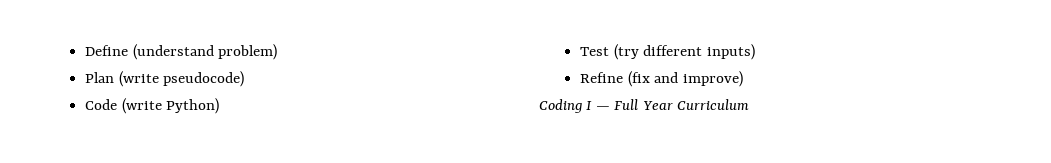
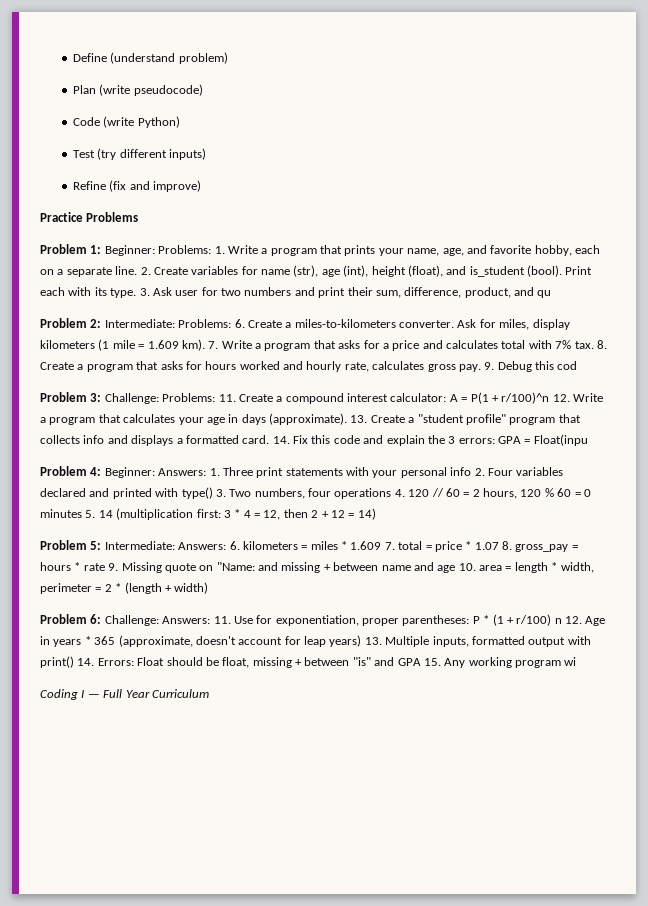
(743, 79) none -> [40,212,139,222] [40,244,600,256] [40,265,593,277] [40,287,552,298] [40,318,570,330] [40,339,607,351] [40,361,578,372] [40,392,603,404] [40,413,581,425] [40,434,588,446] [40,466,564,478] [40,487,591,499] [40,508,376,520] [40,540,578,552] [40,562,594,573] [40,582,209,594] [40,614,606,626] [40,635,591,647] [40,656,577,668] // Practice Problems // Problem 1: Beginner: Problems: 1. Write a program that prints your name, age, and favorite hobby, each on a separate line. 2. Create variables for name (str), age (int), height (float), and is_student (bool). Print each with its type. 3. Ask user for two numbers and print their sum, difference, product, and qu // Problem 2: Intermediate: Problems: 6. Create a miles-to-kilometers converter. Ask for miles, display kilometers (1 mile = 1.609 km). 7. Write a program that asks for a price and calculates total with 7% tax. 8. Create a program that asks for hours worked and hourly rate, calculates gross pay. 9. Debug this cod // Problem 3: Challenge: Problems: 11. Create a compound interest calculator: A = P(1 + r/100)^n 12. Write a program that calculates your age in days (approximate). 13. Create a "student profile" program that collects info and displays a formatted card. 14. Fix this code and explain the 3 errors: GPA = Float(inpu // Problem 4: Beginner: Answers: 1. Three print statements with your personal info 2. Four variables declared and printed with type() 3. Two numbers, four operations 4. 120 // 60 = 2 hours, 120 % 60 = 0 minutes 5. 14 (multiplication first: 3 * 4 = 12, then 2 + 12 = 14) // Problem 5: Intermediate: Answers: 6. kilometers = miles * 1.609 7. total = price * 1.07 8. gross_pay = hours * rate 9. Missing quote on "Name: and missing + between name and age 10. area = length * width, perimeter = 2 * (length + width) // Problem 6: Challenge: Answers: 11. Use for exponentiation, proper parentheses: P * (1 + r/100) n 12. Age in years * 365 (approximate, doesn't account for leap years) 13. Multiple inputs, formatted output with print() 14. Errors: Float should be float, missing + between "is" and GPA 15. Any working program wi

